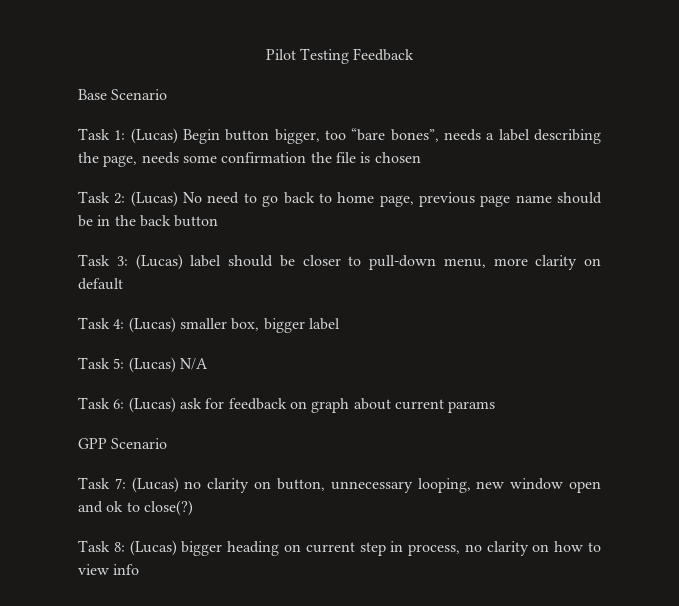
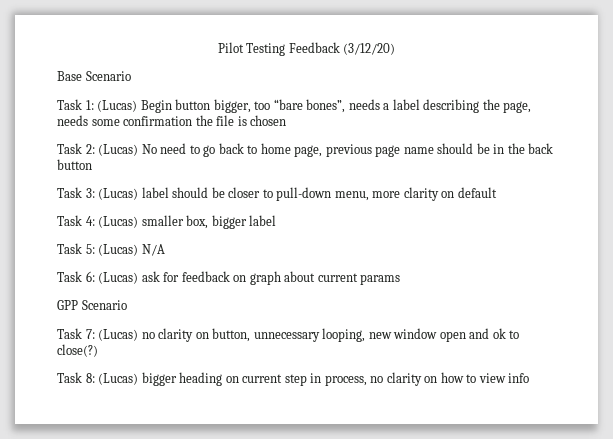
(415, 54) none -> [343,43,396,55] (3/12/20)

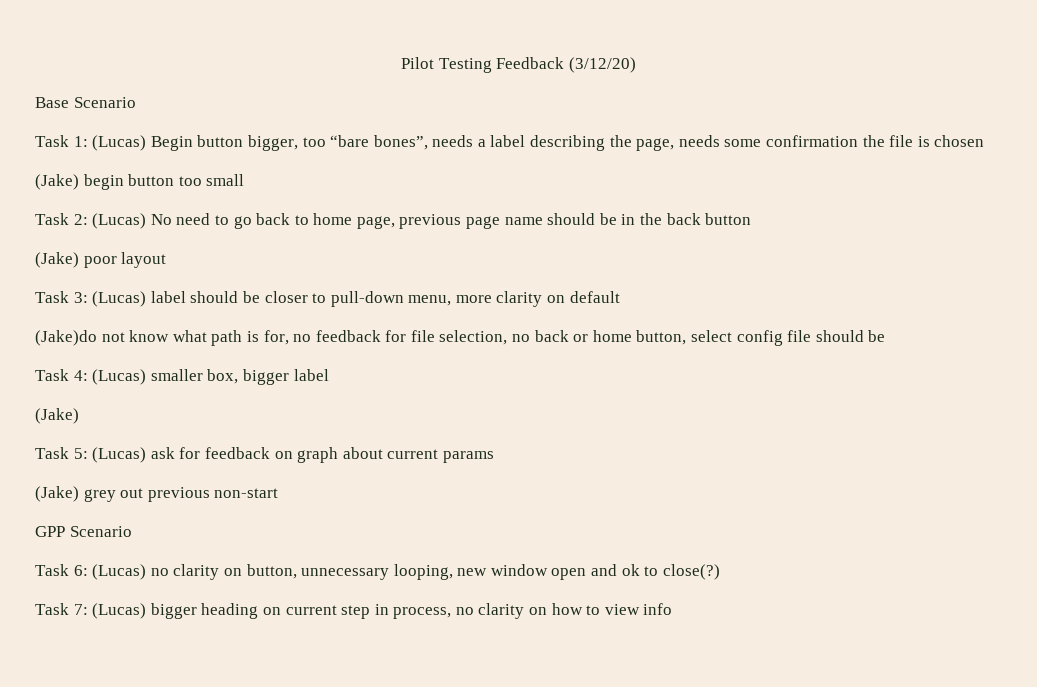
(287, 120) none -> [35,174,245,190] // (Jake) begin button too small
(92, 164) none -> [35,252,167,268] // (Jake) poor layout
(497, 192) none -> [35,330,886,346] // (Jake)do not know what path is for, no feedback for file selection, no back or home button, select config file should be
(277, 220) none -> [35,408,79,424] // (Jake)
[141,244,165,256] [57,271,139,284] N/A // Task 6: (Lucas) -> (147, 455) none
(401, 279) none -> [35,486,279,502] // (Jake) grey out previous non-start
[85,329,95,339] 7: -> [73,565,88,576] 6:
[85,373,95,383] 8: -> [73,604,88,615] 7:

